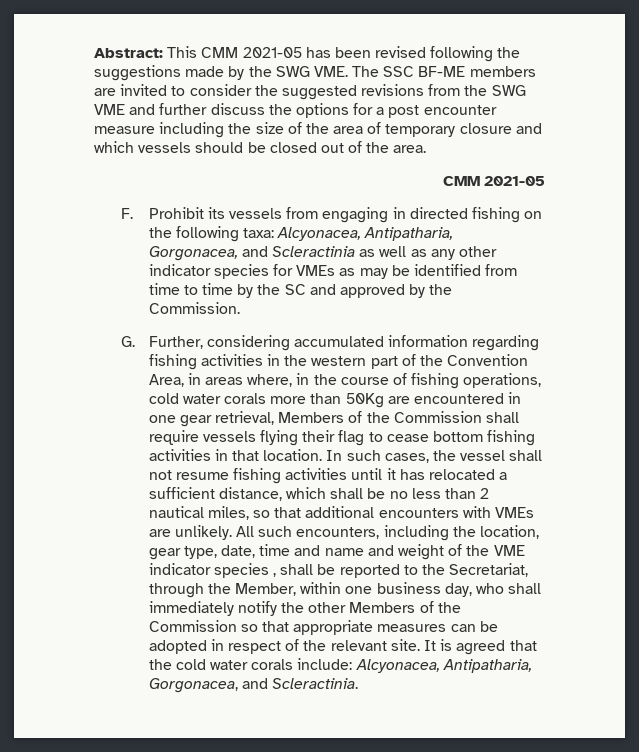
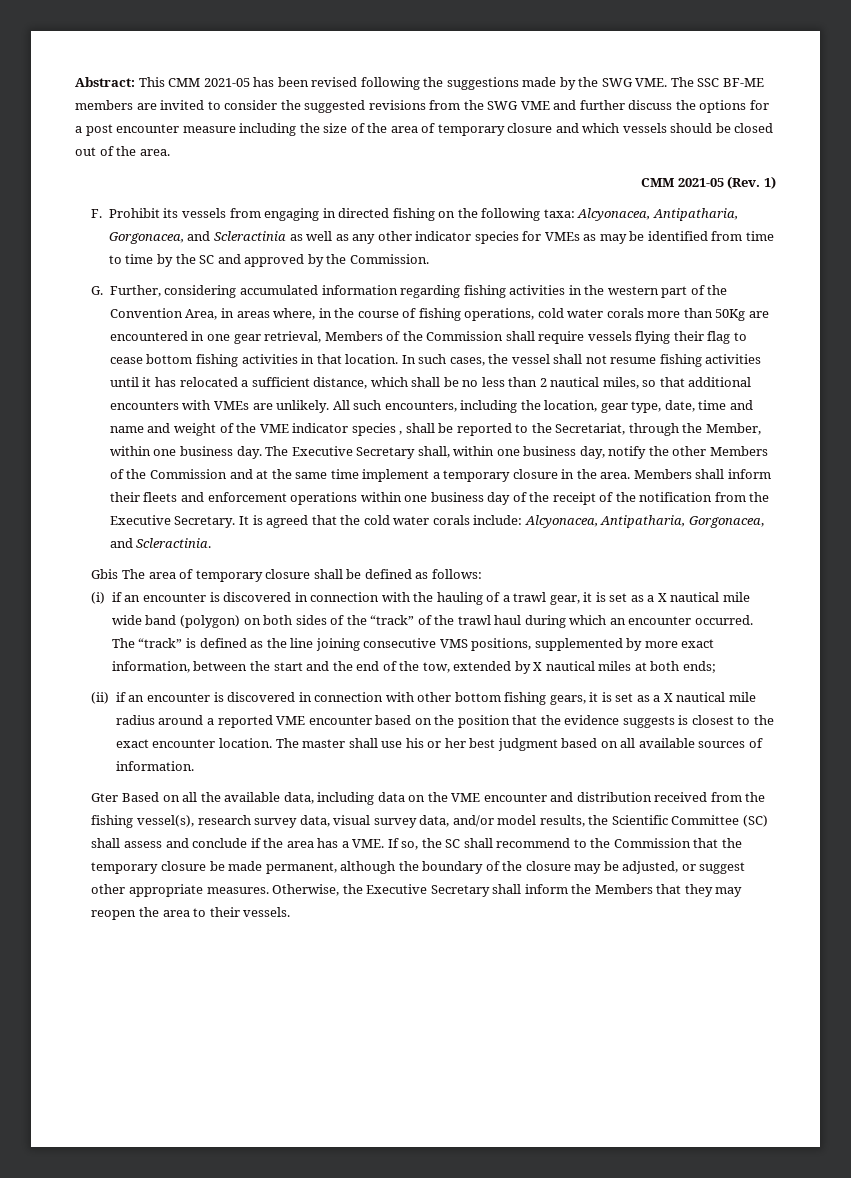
(545, 181) none -> [727,176,776,189] (Rev. 1)
[444,583,542,597] [148,601,234,616] day, who shall immediately -> [236,446,605,459] day. The Executive Secretary shall, within one business day,
[240,620,498,635] [148,639,420,654] so that appropriate measures can be adopted in respect of the relevant site. -> [229,469,771,482] [109,492,770,505] [109,515,236,528] and at the same time implement a temporary closure in the area. Members shall inform their fleets and enforcement operations within one business day of the receipt of the notification from the Executive Secretary.
(359, 683) none -> [91,569,482,582] [91,592,750,605] [111,615,753,628] [111,638,715,651] [111,661,716,674] [91,692,756,705] [115,715,774,728] [115,738,763,751] [115,761,194,771] [91,792,766,805] [91,815,768,828] [91,838,742,850] [91,861,746,874] [91,884,743,897] [91,907,291,920] // Gbis The area of temporary closure shall be defined as follows: // (i) if an encounter is discovered in connection with the hauling of a trawl gear, it is set as a X nautical mile wide band (polygon) on both sides of the “track” of the trawl haul during which an encounter occurred. The “track” is defined as the line joining consecutive VMS positions, supplemented by more exact information, between the start and the end of the tow, extended by X nautical miles at both ends; // (ii) if an encounter is discovered in connection with other bottom fishing gears, it is set as a X nautical mile radius around a reported VME encounter based on the position that the evidence suggests is closest to the exact encounter location. The master shall use his or her best judgment based on all available sources of information. // Gter Based on all the available data, including data on the VME encounter and distribution received from the fishing vessel(s), research survey data, visual survey data, and/or model results, the Scientific Committee (SC) shall assess and conclude if the area has a VME. If so, the SC shall recommend to the Commission that the temporary closure be made permanent, although the boundary of the closure may be adjusted, or suggest other appropriate measures. Otherwise, the Executive Secretary shall inform the Members that they may reopen the area to their vessels.

